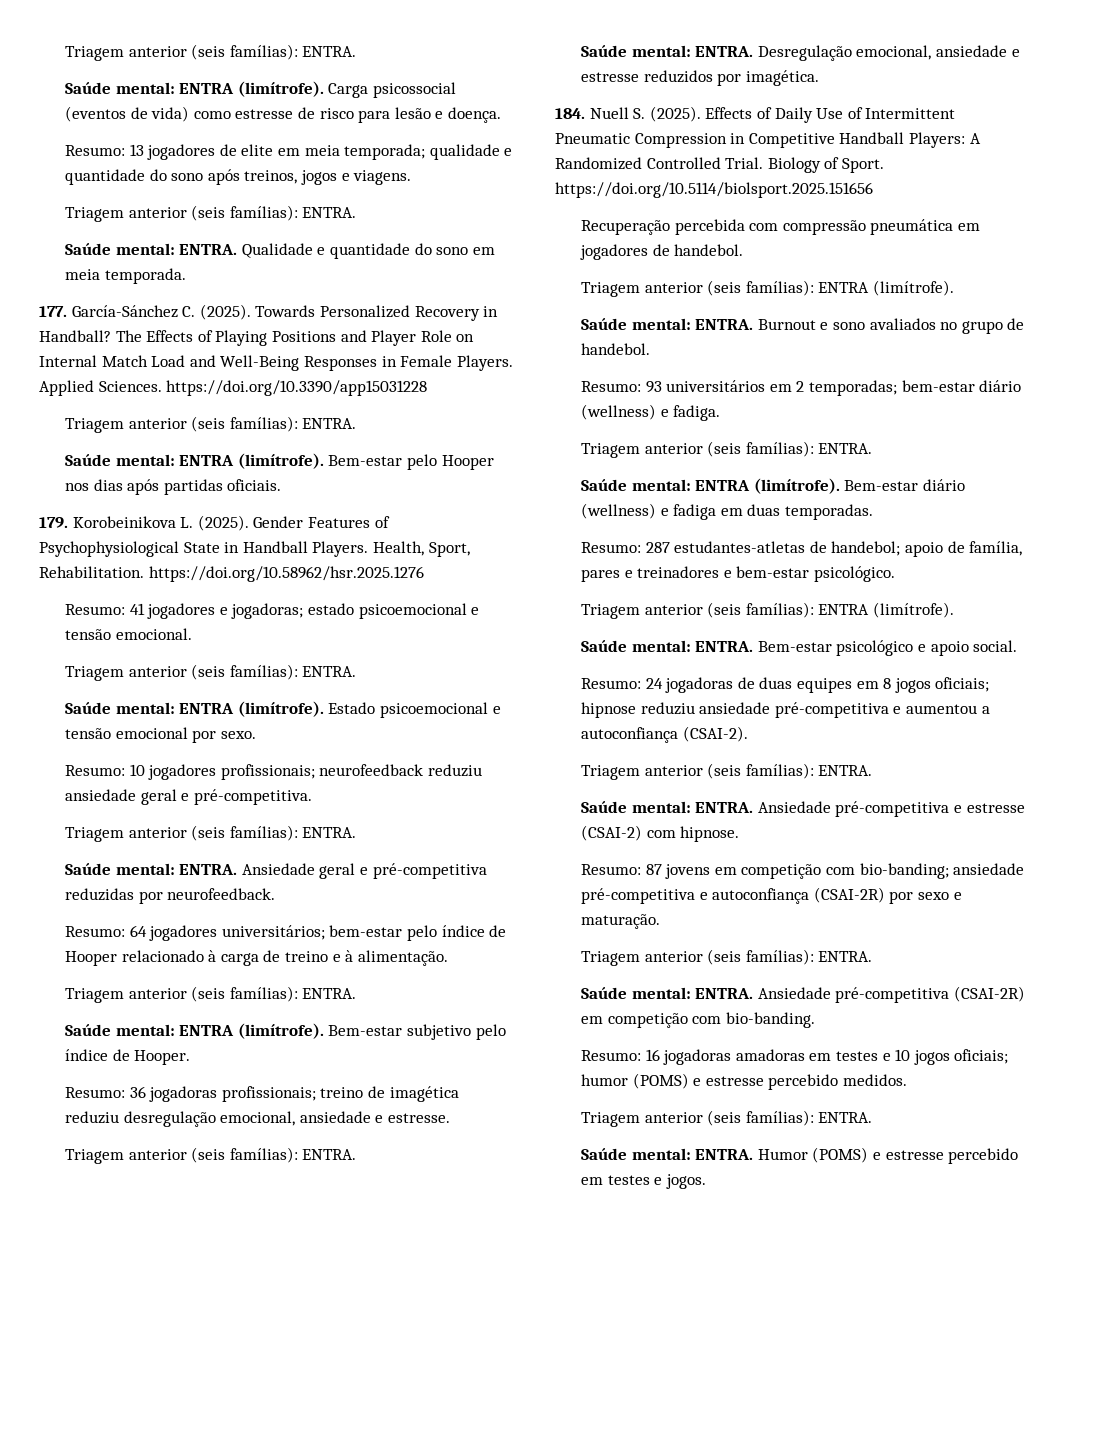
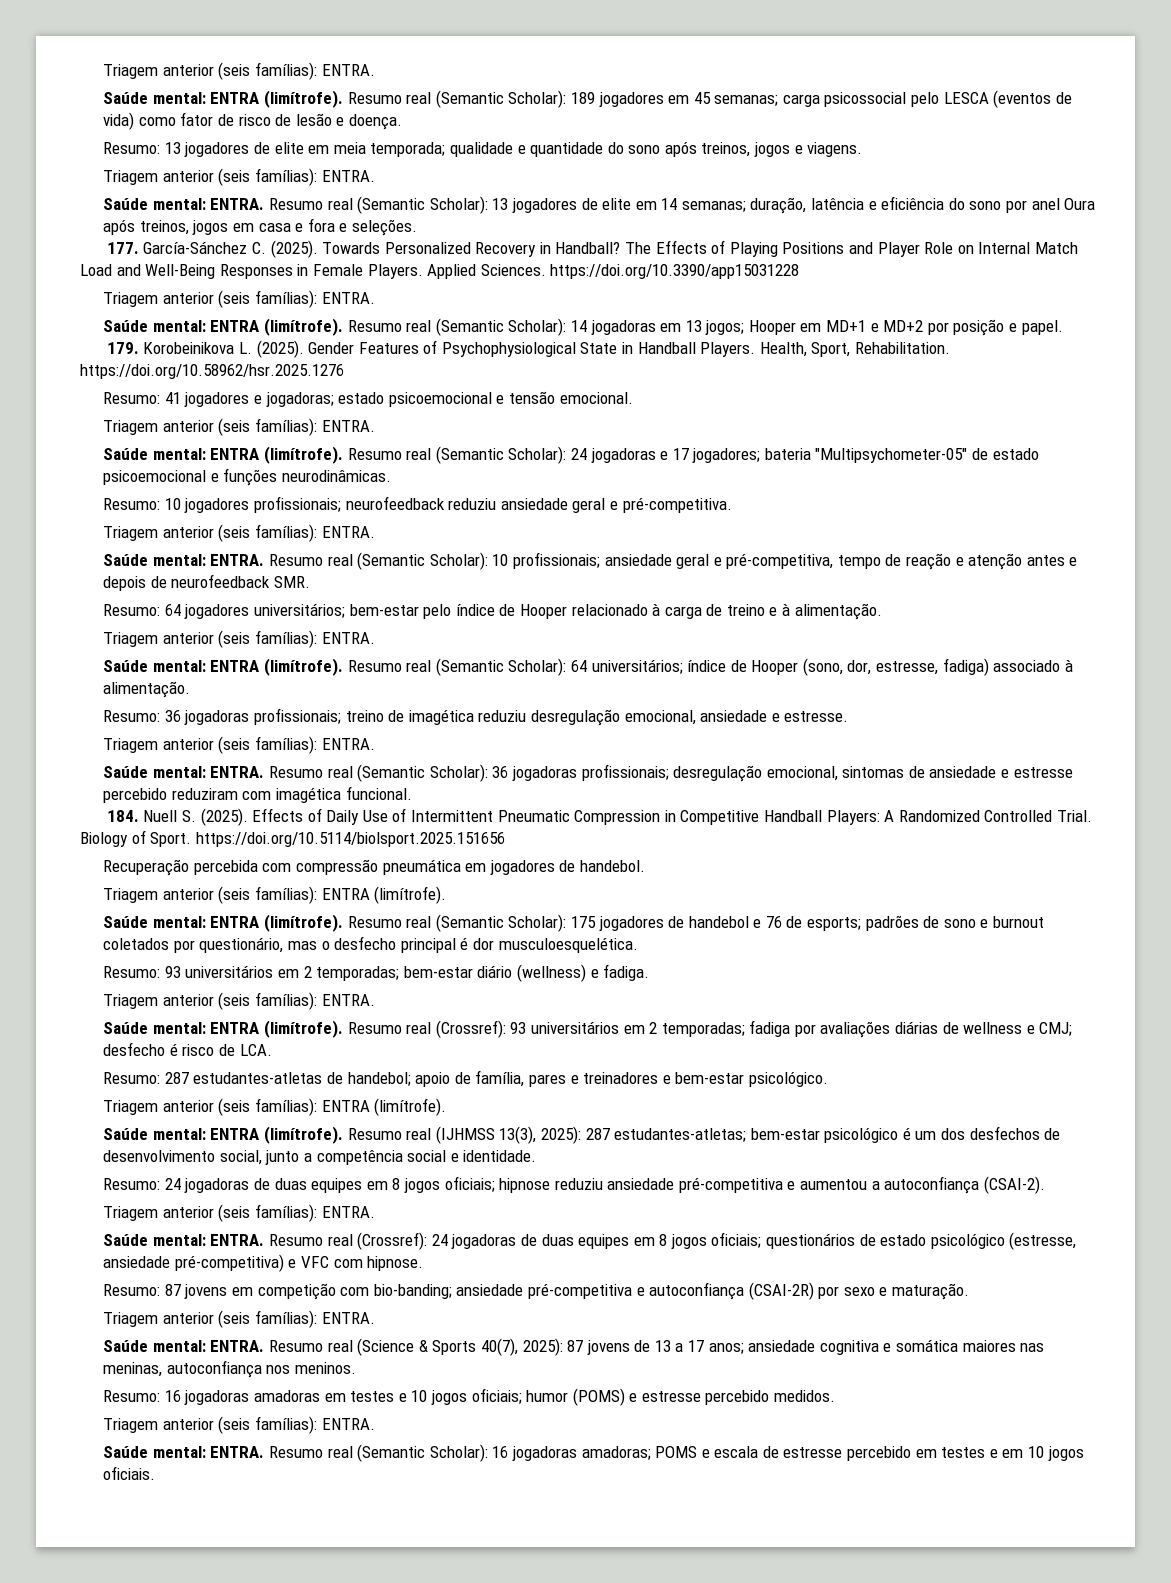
[65,44,357,61] [65,81,456,98] Triagem anterior (seis famílias): ENTRA. // Saúde mental: ENTRA (limítrofe). Carga psicossocial -> [103,62,375,80] [103,90,989,108] Triagem anterior (seis famílias): ENTRA. // Saúde mental: ENTRA (limítrofe). Resumo real (Semantic Scholar): 189 jogadores em 45 semanas; carga psicossocial pelo LESCA
[235,109,294,119] estresse -> [180,112,214,126] fator
[358,110,391,123] para -> [275,114,292,126] de
[241,243,495,259] [65,268,186,284] Qualidade e quantidade do sono em meia temporada. -> [268,196,1096,214] [103,218,417,236] Resumo real (Semantic Scholar): 13 jogadores de elite em 14 semanas; duração, latência e eficiência do sono por anel Oura após treinos, jogos em casa e fora e seleções.
[328,454,494,470] [65,479,282,495] Bem-estar pelo Hooper nos dias após partidas oficiais. -> [347,318,1063,336] Resumo real (Semantic Scholar): 14 jogadoras em 13 jogos; Hooper em MD+1 e MD+2 por posição e papel.
[328,702,501,718] [65,727,256,743] Estado psicoemocional e tensão emocional por sexo. -> [347,446,1039,464] [103,468,391,486] Resumo real (Semantic Scholar): 24 jogadoras e 17 jogadores; bateria "Multipsychometer-05" de estado psicoemocional e funções neurodinâmicas.
[241,863,487,879] [65,888,276,904] Ansiedade geral e pré-competitiva reduzidas por neurofeedback. -> [268,552,1078,570] [103,574,310,591] Resumo real (Semantic Scholar): 10 profissionais; ansiedade geral e pré-competitiva, tempo de reação e atenção antes e depois de neurofeedback SMR.
[328,1024,506,1040] [65,1049,191,1065] Bem-estar subjetivo pelo índice de Hooper. -> [347,658,1073,676] [103,681,191,698] Resumo real (Semantic Scholar): 64 universitários; índice de Hooper (sono, dor, estresse, fadiga) associado à alimentação.
[757,45,1020,61] [581,70,819,86] Desregulação emocional, ansiedade e estresse reduzidos por imagética. -> [268,764,1073,782] [103,786,412,803] Resumo real (Semantic Scholar): 36 jogadoras profissionais; desregulação emocional, sintomas de ansiedade e estresse percebido reduziram com imagética funcional.
[695,318,1025,334] [581,343,651,355] ENTRA. Burnout e sono avaliados no grupo de handebol. -> [210,914,1044,932] [103,936,638,953] ENTRA (limítrofe). Resumo real (Semantic Scholar): 175 jogadores de handebol e 76 de esports; padrões de sono e burnout coletados por questionário, mas o desfecho principal é dor musculoesquelética.
[844,479,965,491] [581,503,873,520] Bem-estar diário (wellness) e fadiga em duas temporadas. -> [347,1020,1073,1038] [103,1042,272,1056] Resumo real (Crossref): 93 universitários em 2 temporadas; fadiga por avaliações diárias de wellness e CMJ; desfecho é risco de LCA.
[695,640,1018,656] ENTRA. Bem-estar psicológico e apoio social. -> [210,1126,1061,1144] [103,1150,537,1165] ENTRA (limítrofe). Resumo real (IJHMSS 13(3), 2025): 287 estudantes-atletas; bem-estar psicológico é um dos desfechos de desenvolvimento social, junto a competência social e identidade.
[757,801,1025,817] [581,825,643,841] Ansiedade pré-competitiva e estresse (CSAI-2) -> [268,1232,1077,1250] [103,1254,329,1272] Resumo real (Crossref): 24 jogadoras de duas equipes em 8 jogos oficiais; questionários de estado psicológico (estresse, ansiedade pré-competitiva) e VFC
[757,986,1025,1003] [581,1012,815,1028] Ansiedade pré-competitiva (CSAI-2R) em competição com bio-banding. -> [268,1338,1045,1356] [103,1360,356,1378] Resumo real (Science & Sports 40(7), 2025): 87 jovens de 13 a 17 anos; ansiedade cognitiva e somática maiores nas meninas, autoconfiança nos meninos.
[757,1147,881,1163] Humor (POMS) e -> [268,1444,779,1462] Resumo real (Semantic Scholar): 16 jogadoras amadoras; POMS e escala de
[665,1174,706,1189] jogos. -> [1002,1446,1084,1461] [103,1466,156,1480] em 10 jogos oficiais.

